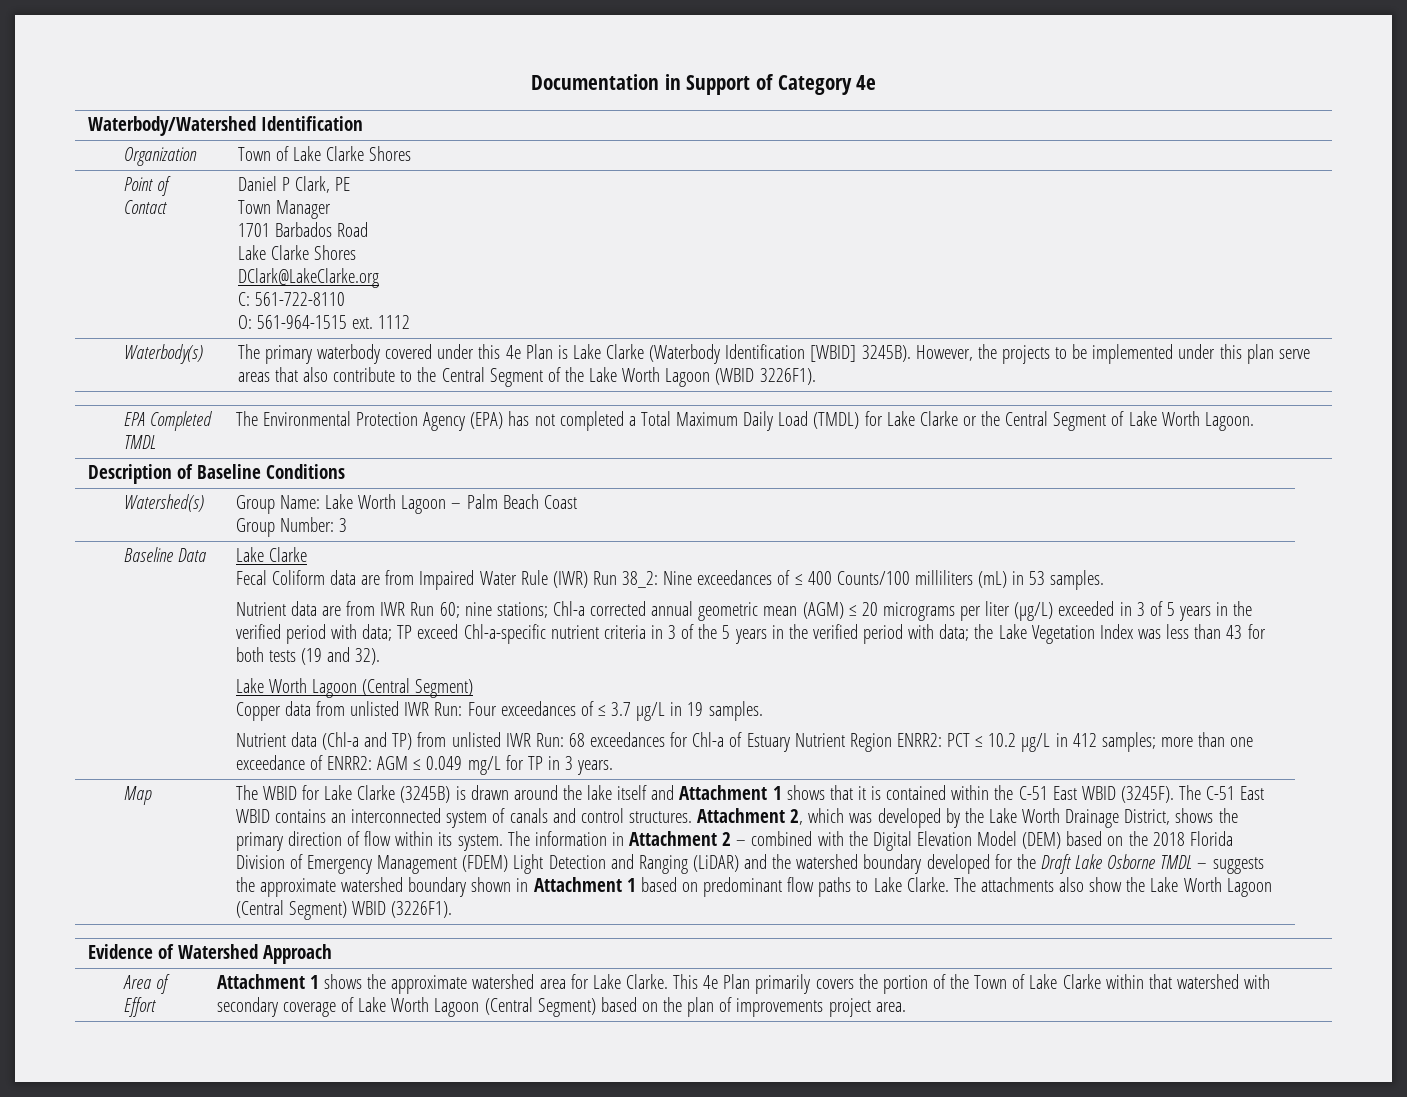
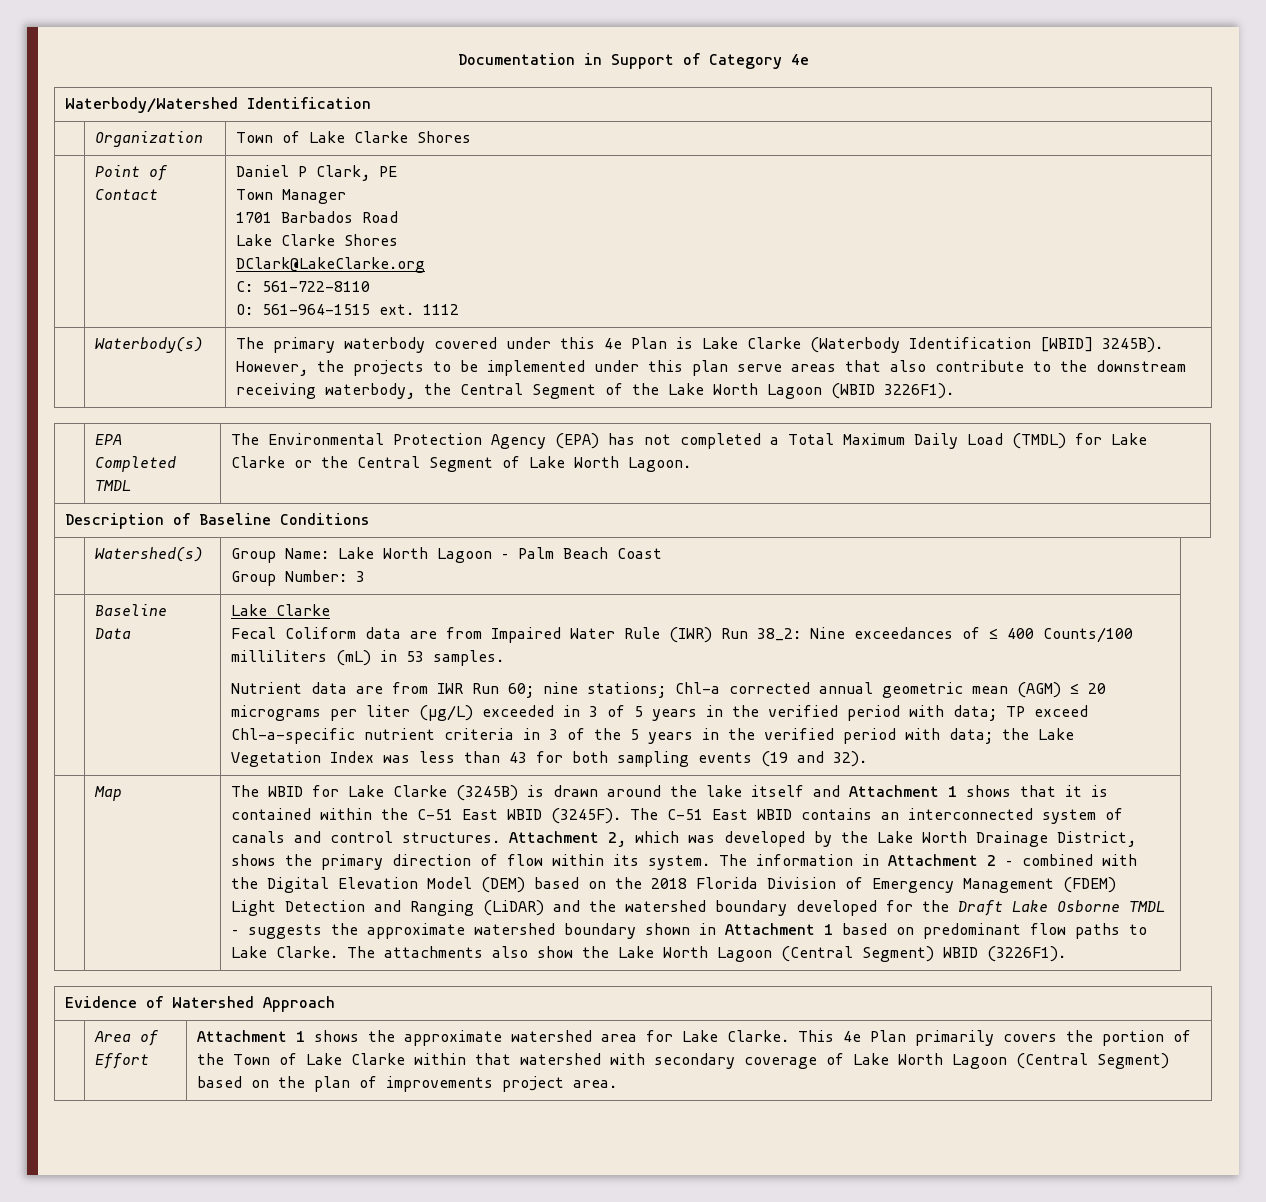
(437, 374) none -> [1096,360,1187,372] [236,383,452,399] downstream receiving waterbody, the
[268,650,296,662] tests -> [617,751,753,767] sampling events
[235,678,474,698] [235,701,763,721] [235,732,1254,752] [235,755,614,775] // Lake Worth Lagoon (Central Segment) // Copper data from unlisted IWR Run: Four exceedances of ≤ 3.7 µg/L in 19 samples. // Nutrient data (Chl-a and TP) from unlisted IWR Run: 68 exceedances for Chl-a of Estuary Nutrient Region ENRR2: PCT ≤ 10.2 µg/L in 412 samples; more than one exceedance of ENRR2: AGM ≤ 0.049 mg/L for TP in 3 years. -> (868, 759) none

